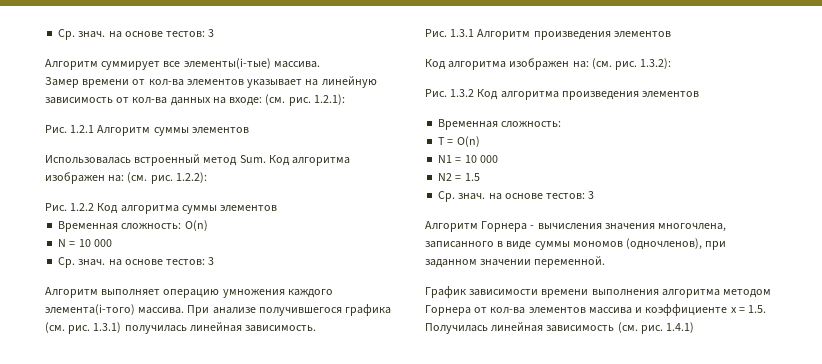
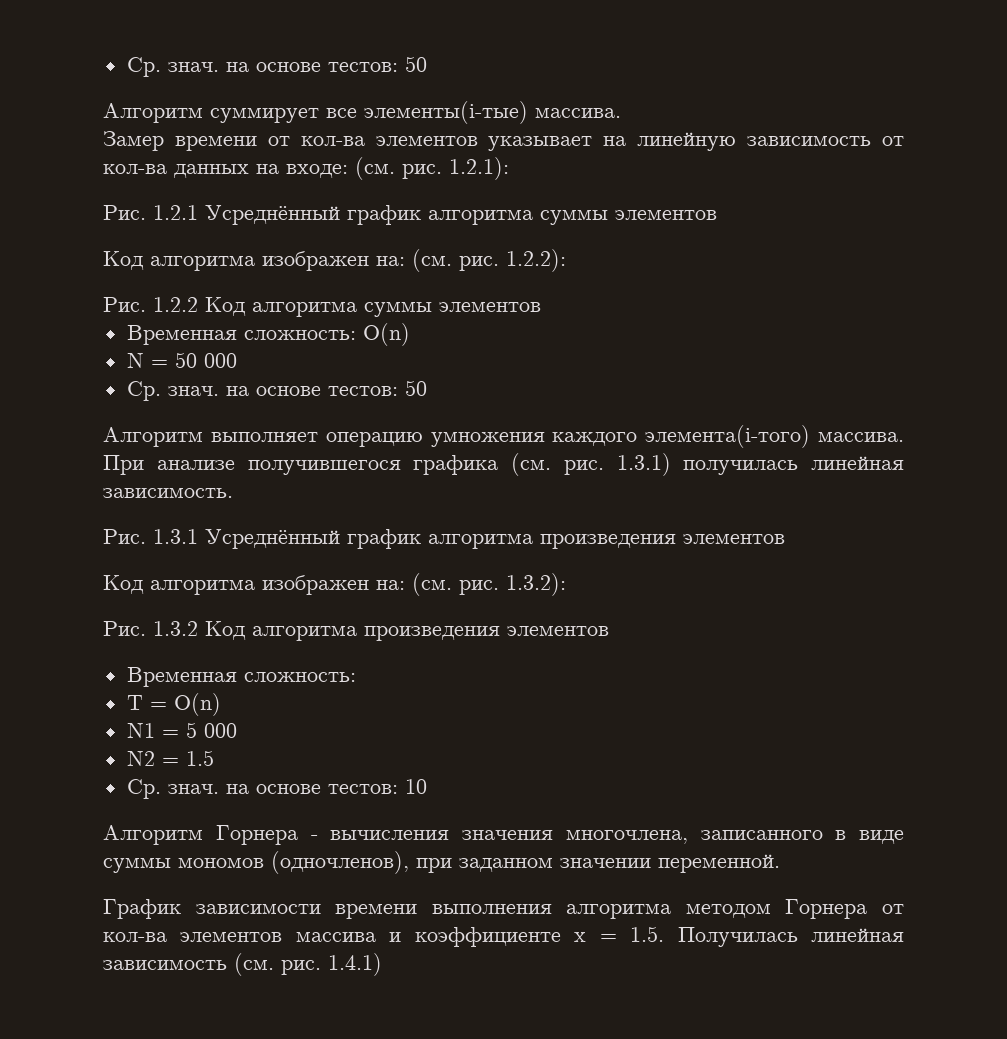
[58,29,215,40] Ср. знач. на основе тестов: 3 -> [126,56,427,77] Ср. знач. на основе тестов: 50
[97,125,249,136] [45,154,266,166] Алгоритм суммы элементов // Использовалась встроенный метод Sum. -> [205,205,717,225] Усреднённый график алгоритма суммы элементов //
[78,239,91,247] 10 -> [174,352,197,368] 50
[208,257,215,265] 3 -> [404,380,427,396] 50
[477,29,531,40] Алгоритм -> [205,529,533,549] Усреднённый график алгоритма
[464,155,477,163] 10 -> [185,722,197,738] 5
[588,191,595,199] 3 -> [404,779,427,794] 10

